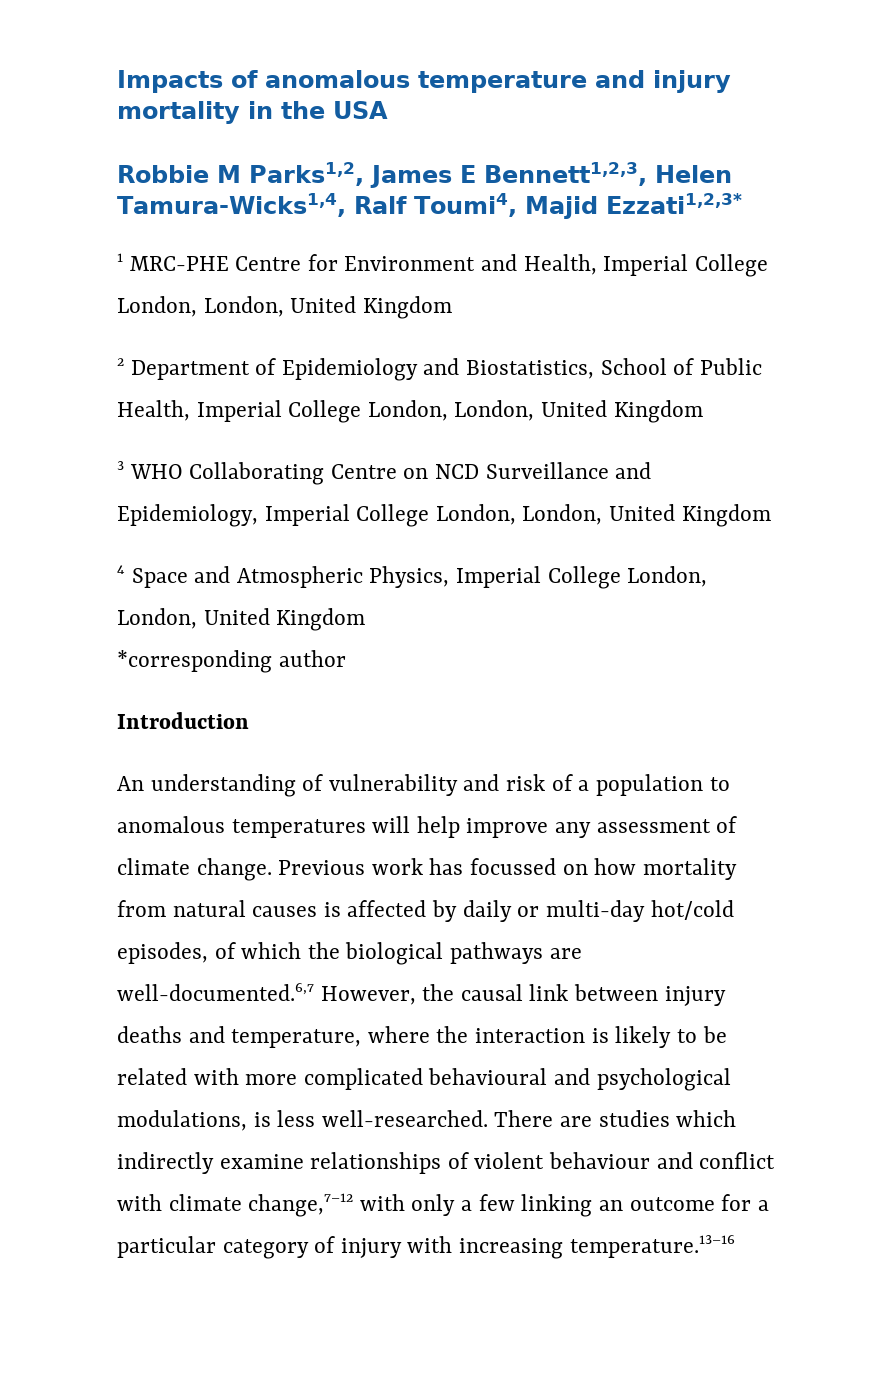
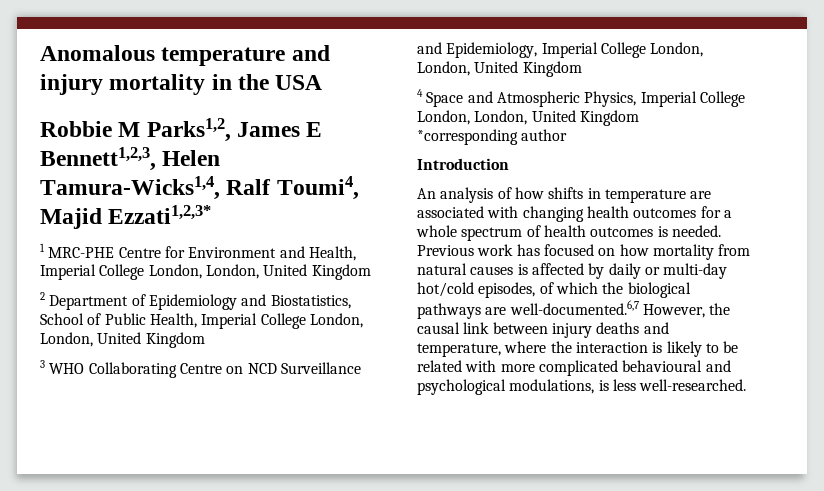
[117,70,410,93] Impacts of anomalous -> [40,45,155,61] Anomalous
[150,774,730,797] [117,816,738,838] [117,858,272,881] understanding of vulnerability and risk of a population to anomalous temperatures will help improve any assessment of climate change. -> [440,187,712,203] [417,206,732,222] [416,225,721,241] analysis of how shifts in temperature are associated with changing health outcomes for a whole spectrum of health outcomes is needed.
[470,858,557,875] focussed -> [543,244,594,256] focused
[494,1110,737,1127] [117,1152,776,1174] [117,1193,769,1217] [117,1235,735,1259] There are studies which indirectly examine relationships of violent behaviour and conflict with climate change,7–12 with only a few linking an outcome for a particular category of injury with increasing temperature.13–16 -> (747, 385) none

